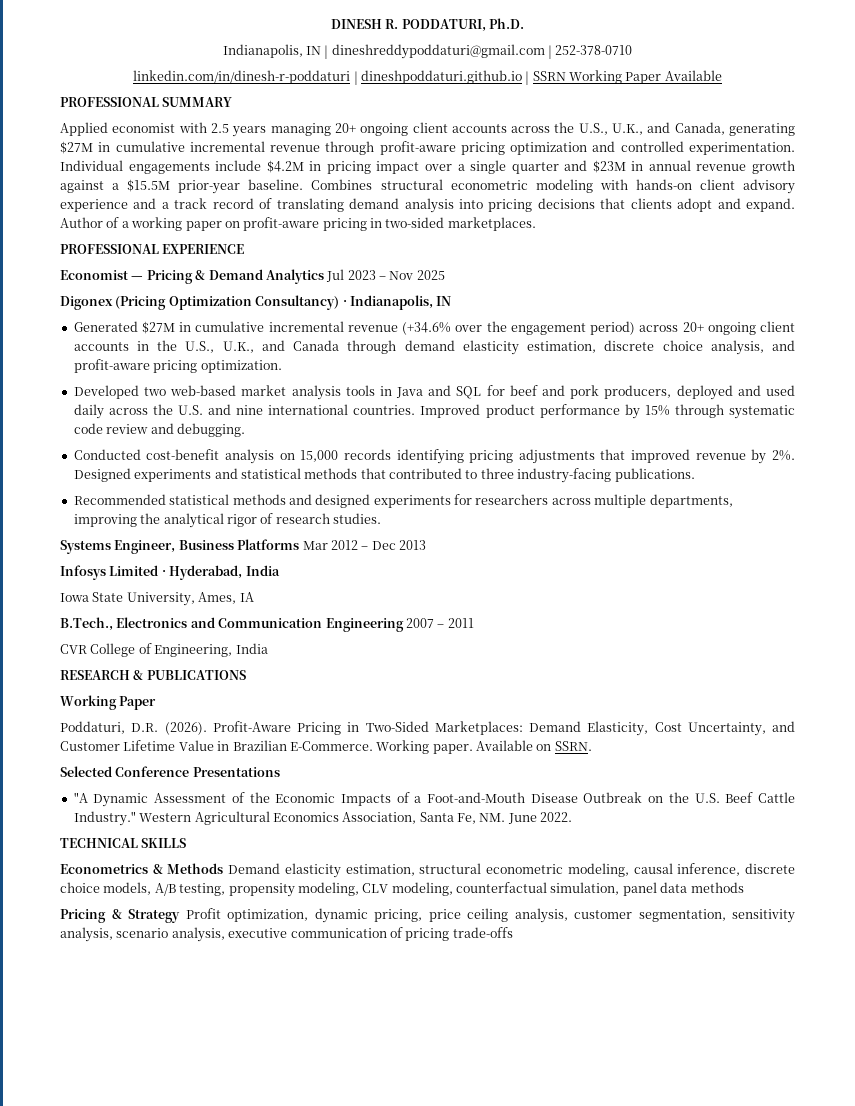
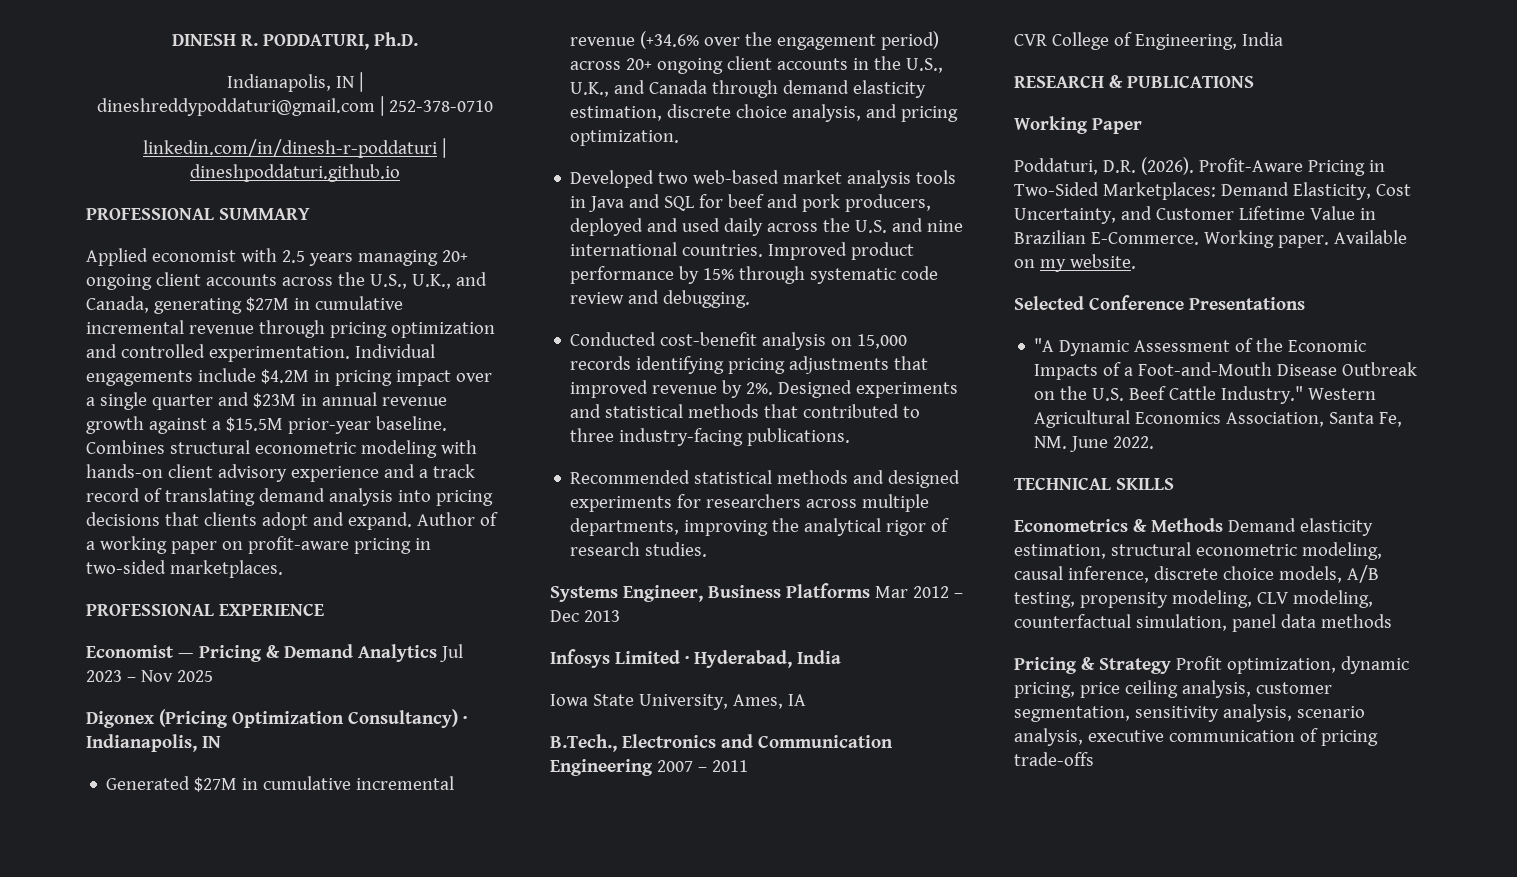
[525,70,722,85] | SSRN Working Paper Available -> (400, 173) none
[379,141,456,155] profit-aware -> (325, 329) none
[73,359,150,373] profit-aware -> (898, 111) none
[554,741,592,751] SSRN. -> [1039,254,1136,272] my website.

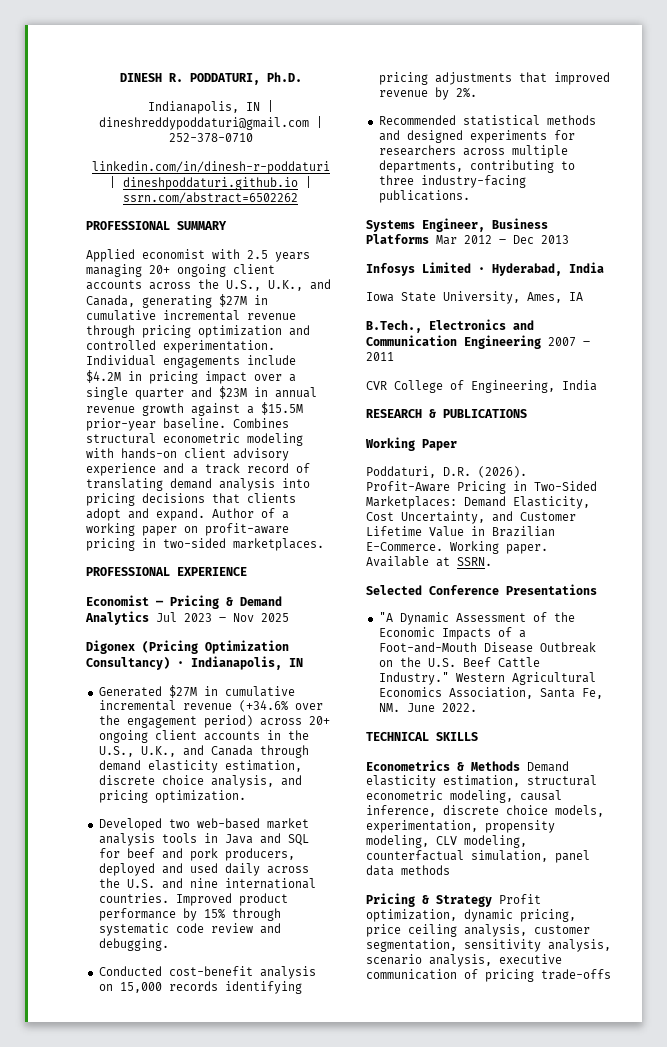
(400, 173) none -> [305,176,312,188] [123,192,298,204] | ssrn.com/abstract=6502262
[778,380,959,398] [570,404,921,418] [570,428,851,446] Designed experiments and statistical methods that contributed to three industry-facing publications. -> (477, 93) none
[684,518,950,536] [570,542,708,557] improving the analytical rigor of research studies. -> [469,160,575,173] [378,175,526,188] [378,190,470,203] contributing to three industry-facing publications.
[1014,254,1136,272] on my website. -> [436,557,492,567] at SSRN.
[1346,565,1379,583] [1014,592,1075,608] A/B testing, -> [366,820,478,833] experimentation,

